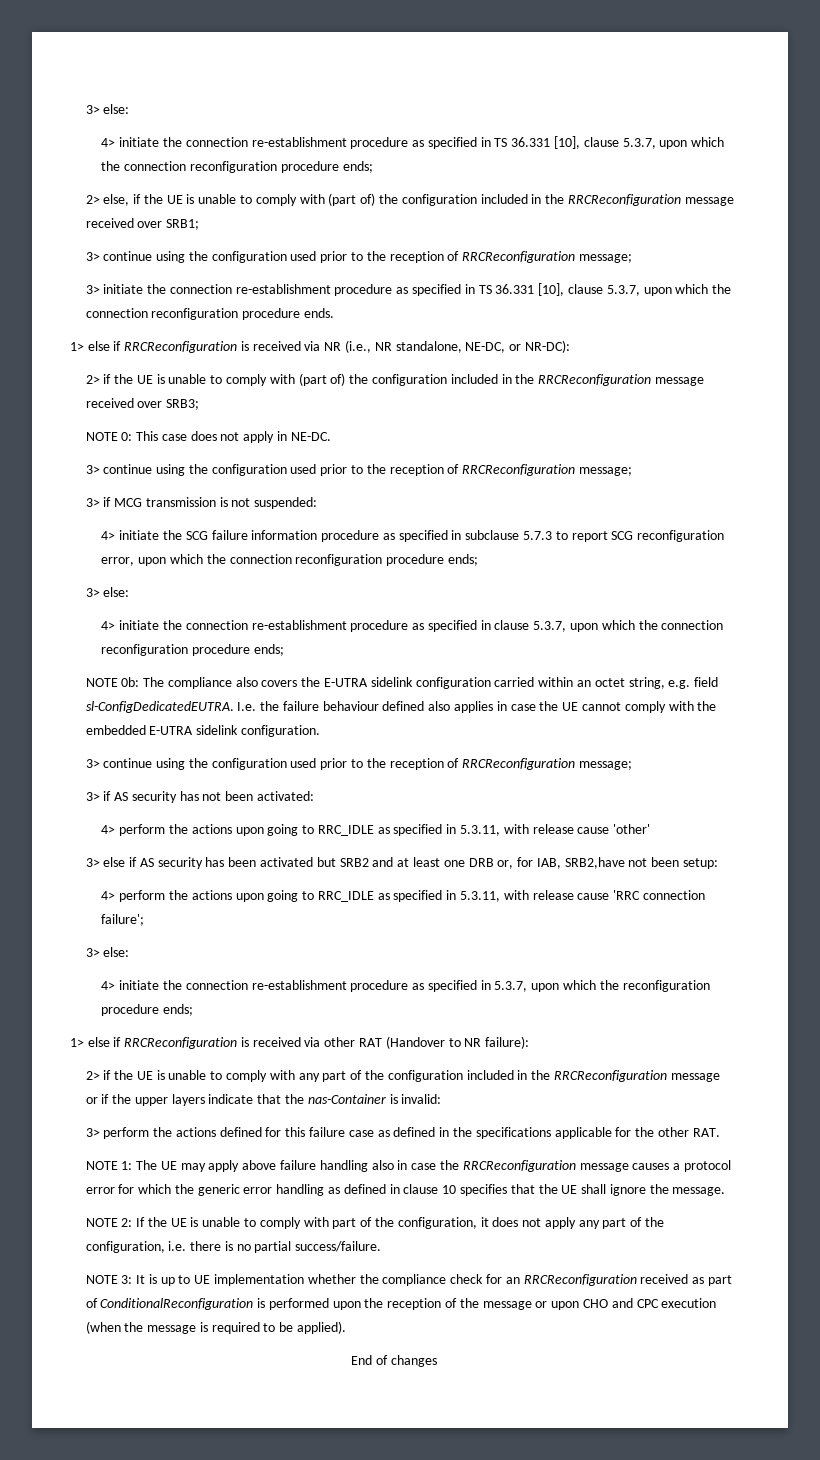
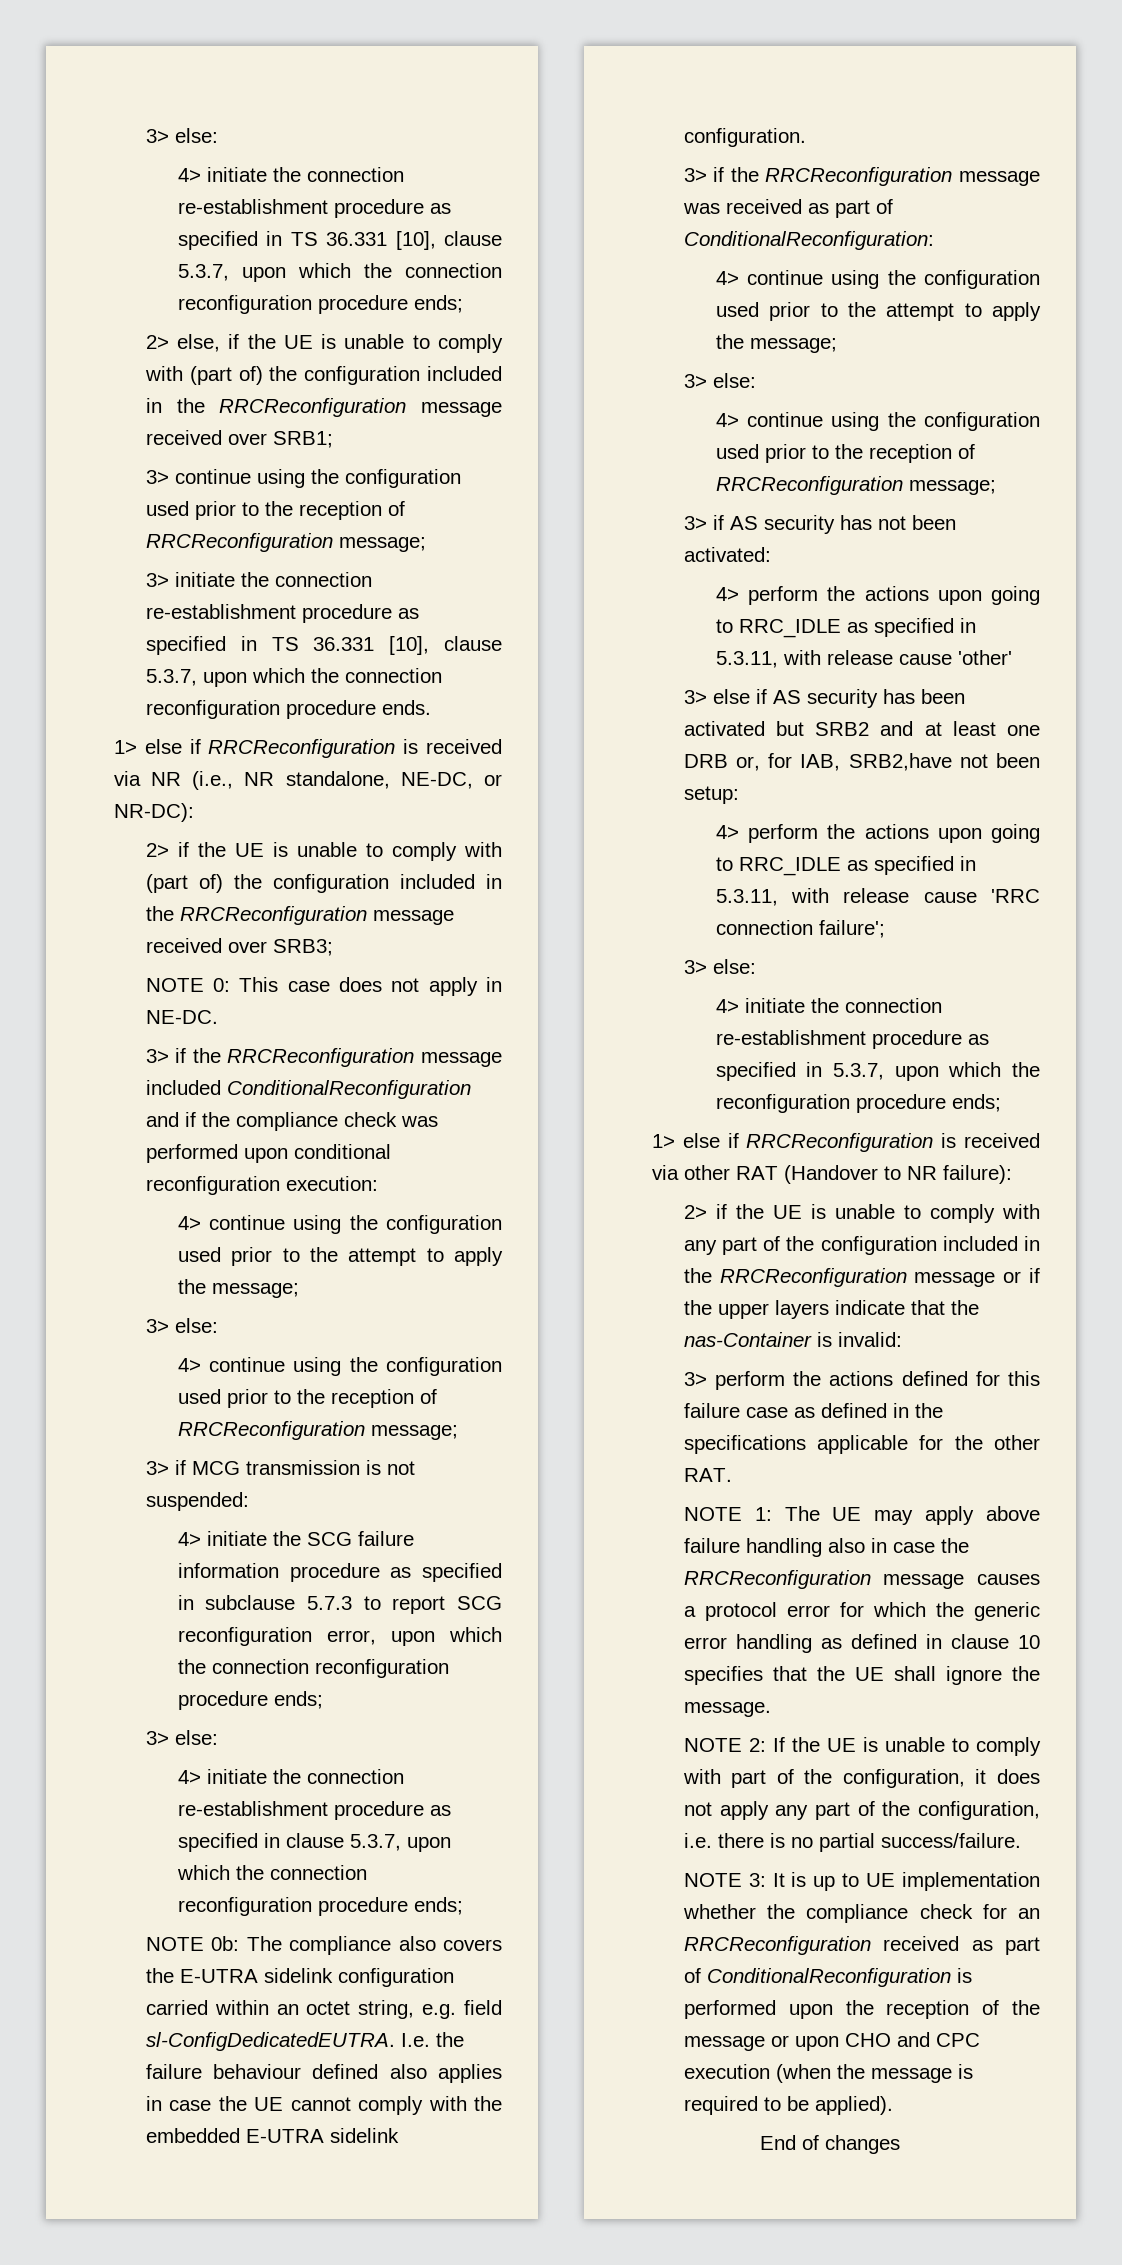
(100, 469) none -> [175,1048,502,1067] [145,1080,471,1099] [145,1112,438,1131] [145,1144,391,1163] [145,1176,378,1195] [177,1215,502,1234] [177,1247,503,1266] [177,1279,299,1298] [145,1318,218,1333] [177,1358,201,1372] if the RRCReconfiguration message included ConditionalReconfiguration and if the compliance check was performed upon conditional reconfiguration execution: // 4> continue using the configuration used prior to the attempt to apply the message; // 3> else: // 4>
(100, 763) none -> [713,167,1040,186] [682,199,893,218] [683,231,934,250] [715,270,1040,289] [715,302,1041,321] [715,334,837,353] [683,373,756,388] [715,413,739,427] if the RRCReconfiguration message was received as part of ConditionalReconfiguration: // 4> continue using the configuration used prior to the attempt to apply the message; // 3> else: // 4>

